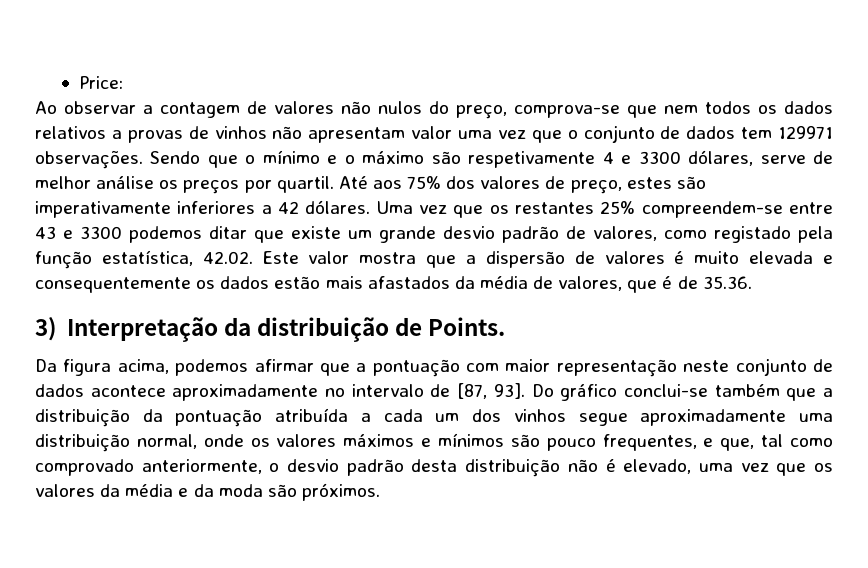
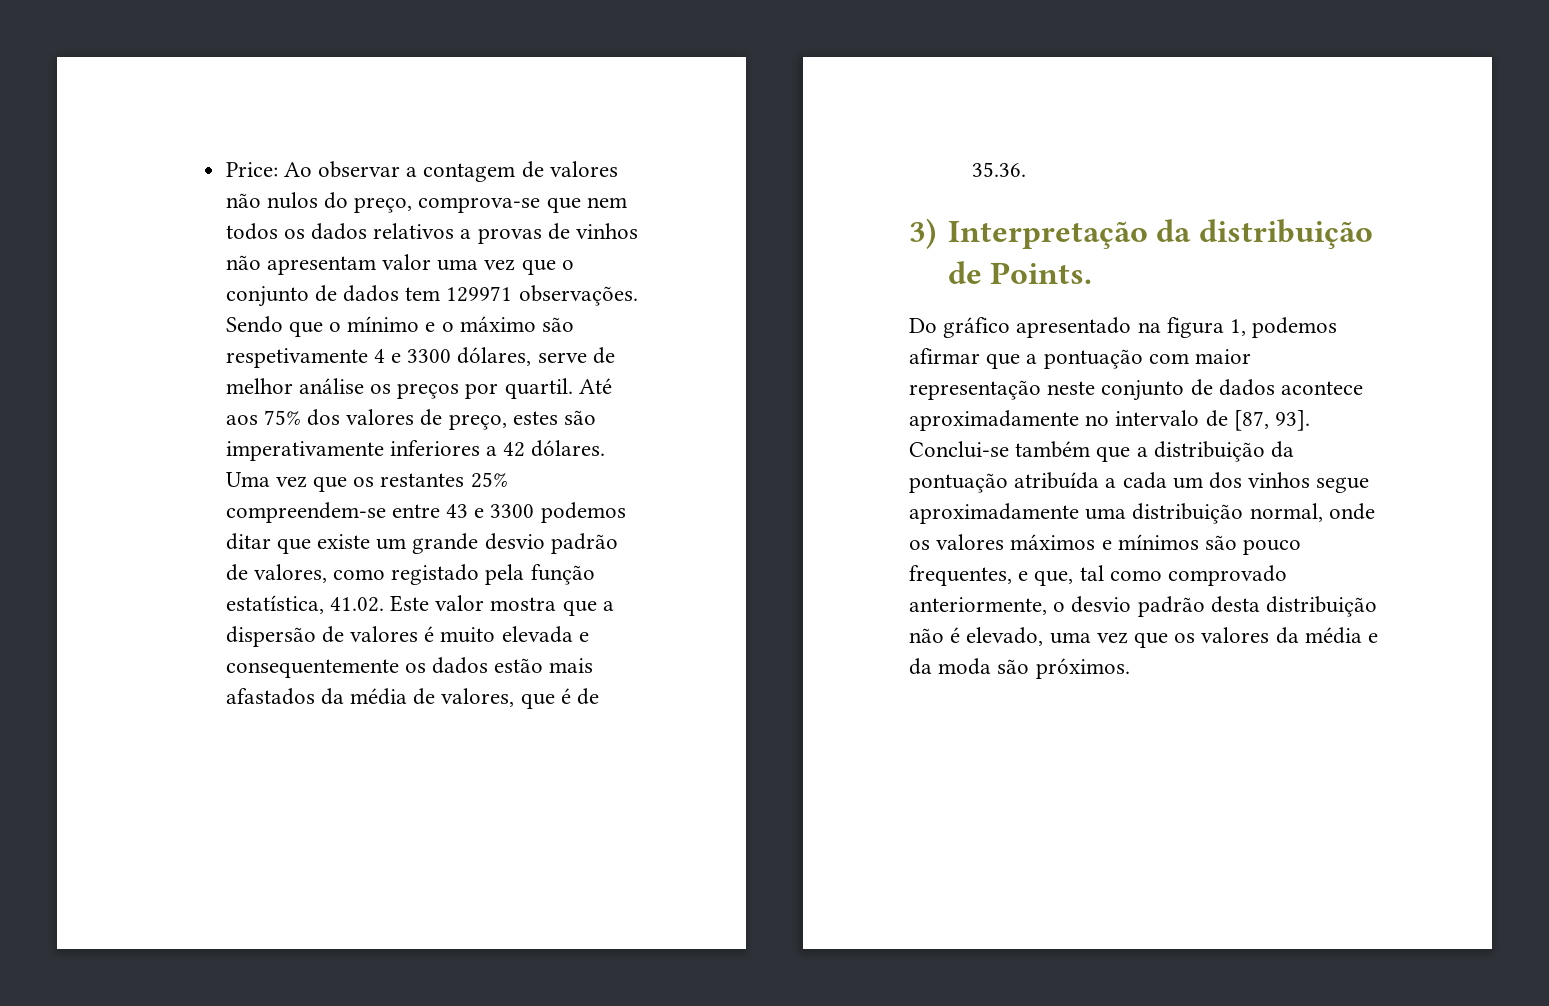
(124, 82) // -> (278, 169) none
[202,251,253,264] 42.02. -> [329,597,384,612] 41.02.
[35,359,169,376] Da figura acima, -> [909,317,1247,338] Do gráfico apresentado na figura 1,
[531,384,708,401] Do gráfico conclui-se -> [909,441,1009,458] Conclui-se

